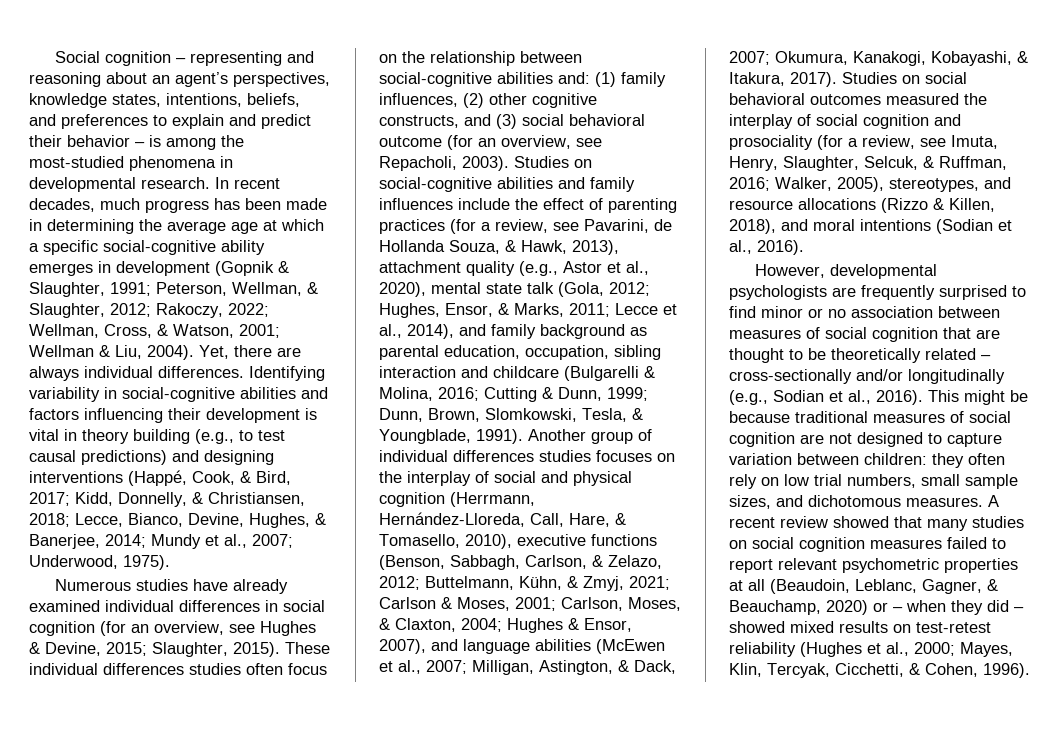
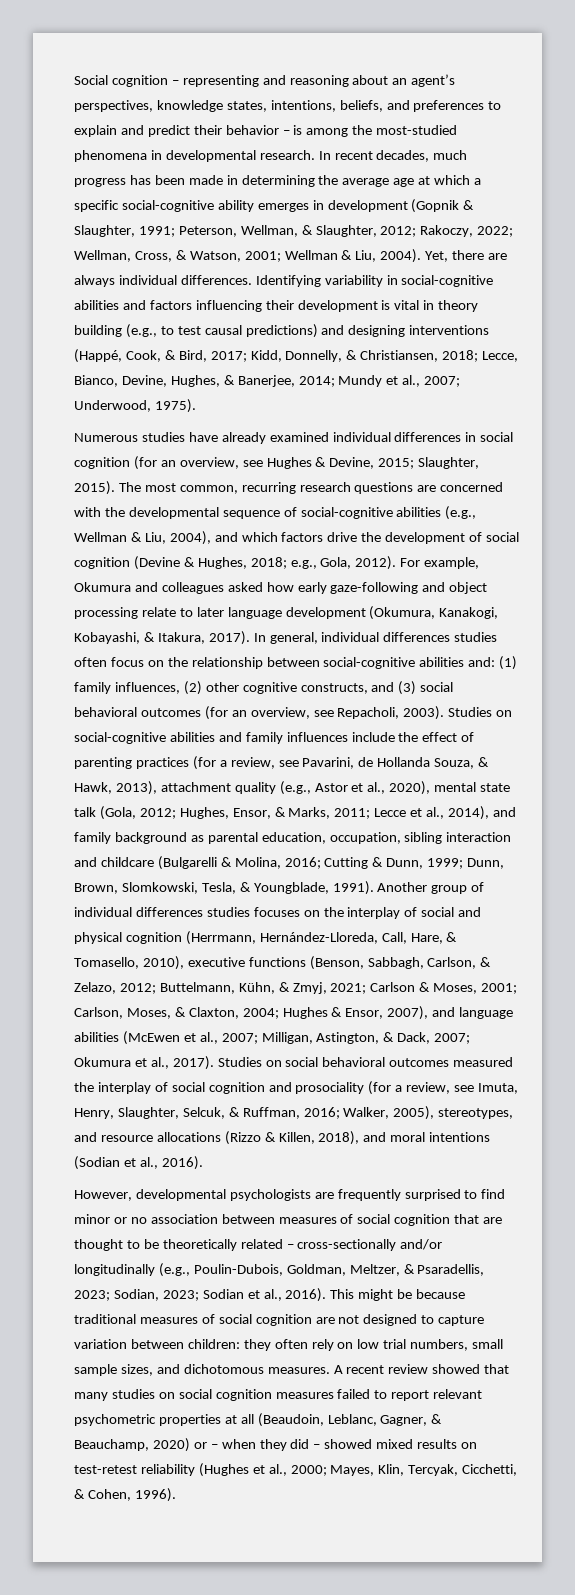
[285,642,330,654] These -> [118,482,504,494] [74,506,477,520] [74,531,520,545] [74,556,480,570] [74,582,488,594] [74,606,499,620] [74,631,318,645] The most common, recurring research questions are concerned with the developmental sequence of social-cognitive abilities (e.g., Wellman & Liu, 2004), and which factors drive the development of social cognition (Devine & Hughes, 2018; e.g., Gola, 2012). For example, Okumura and colleagues asked how early gaze-following and object processing relate to later language development (Okumura, Kanakogi, Kobayashi, & Itakura, 2017). In general,
[379,136,442,147] outcome -> [140,708,201,717] outcomes
[775,51,1028,66] [729,72,785,86] Okumura, Kanakogi, Kobayashi, & Itakura, -> [74,1057,169,1069] Okumura et al.,
(768, 397) none -> [193,1264,485,1276] [74,1289,199,1301] Poulin-Dubois, Goldman, Meltzer, & Psaradellis, 2023; Sodian, 2023;

